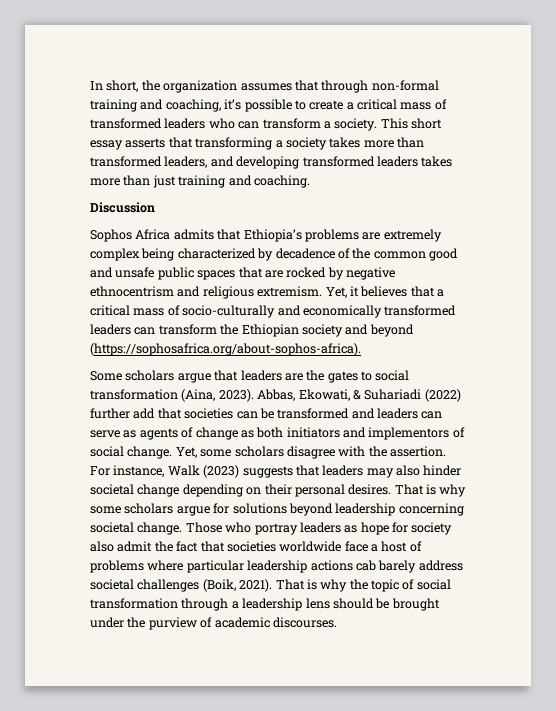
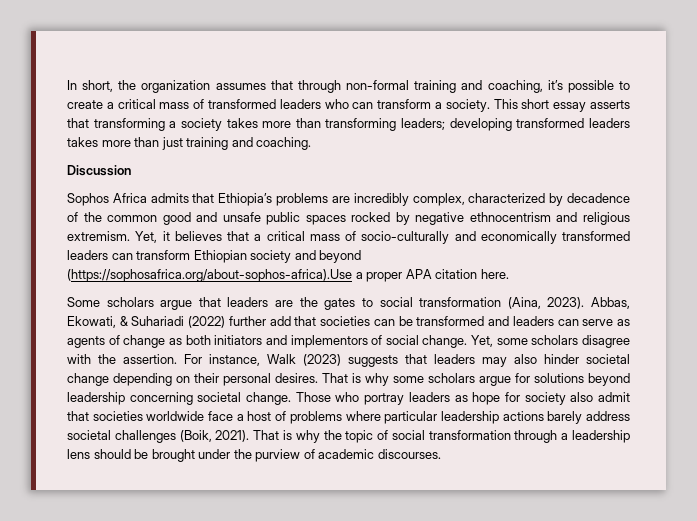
[90,156,234,168] transformed leaders, and -> [325,118,446,131] transforming leaders;
[383,229,442,242] [90,248,175,261] extremely complex being -> [353,193,465,206] incredibly complex,
[238,267,283,278] that are -> (346, 220) none
[220,324,239,335] the -> (191, 255) none
[90,343,361,356] (https://sophosafrica.org/about-sophos-africa). -> [67,269,509,282] (https://sophosafrica.org/about-sophos-africa).Use a proper APA citation here.
[154,541,199,552] the fact -> (630, 397) none
[355,560,376,571] cab -> (544, 416) none

